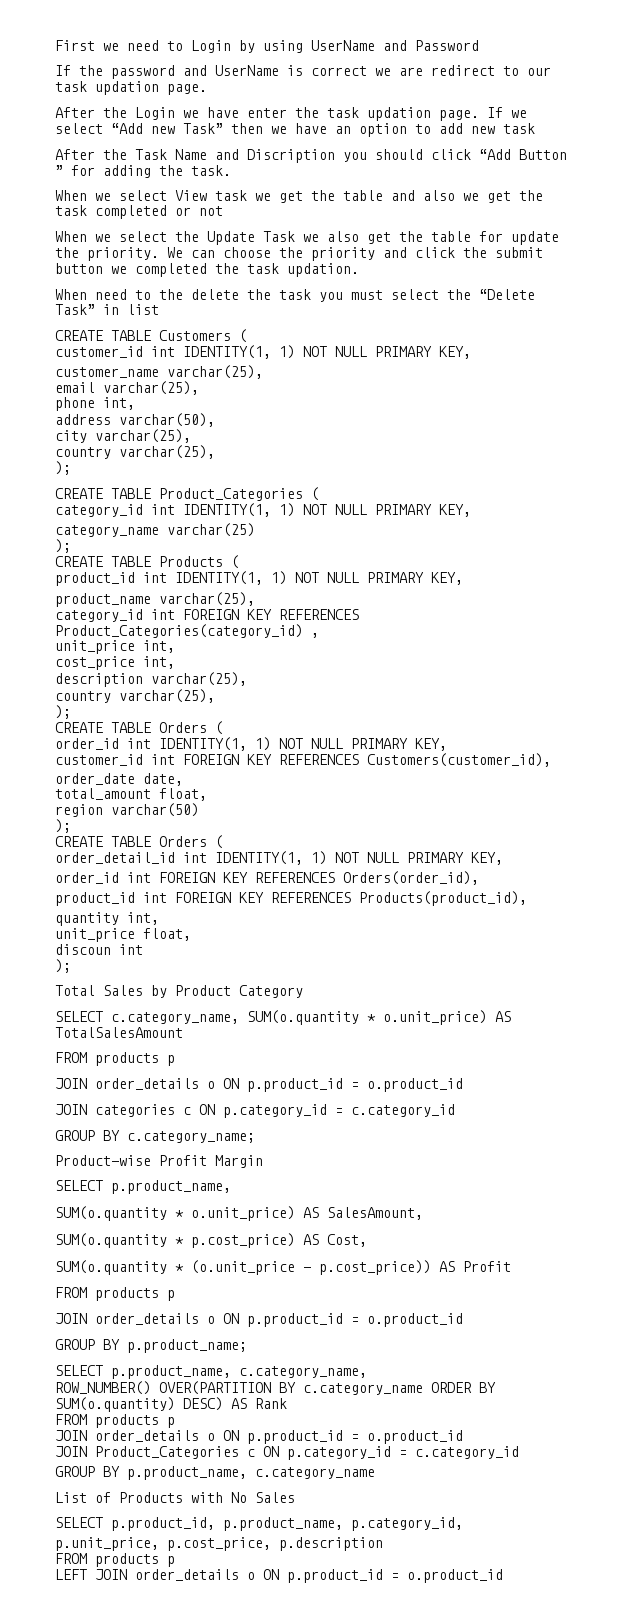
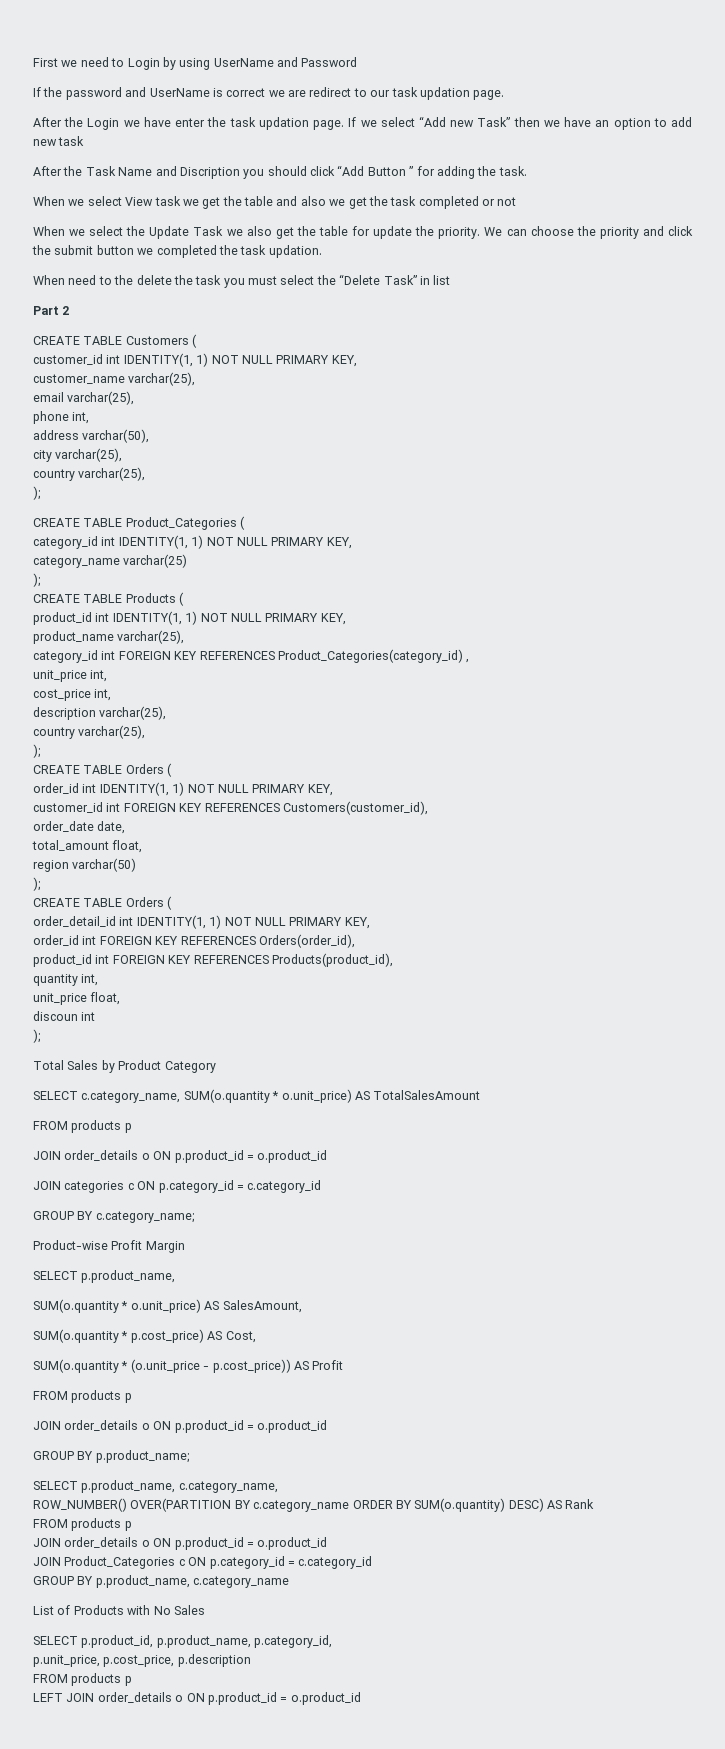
(159, 309) none -> [33,306,70,315] // Part 2

